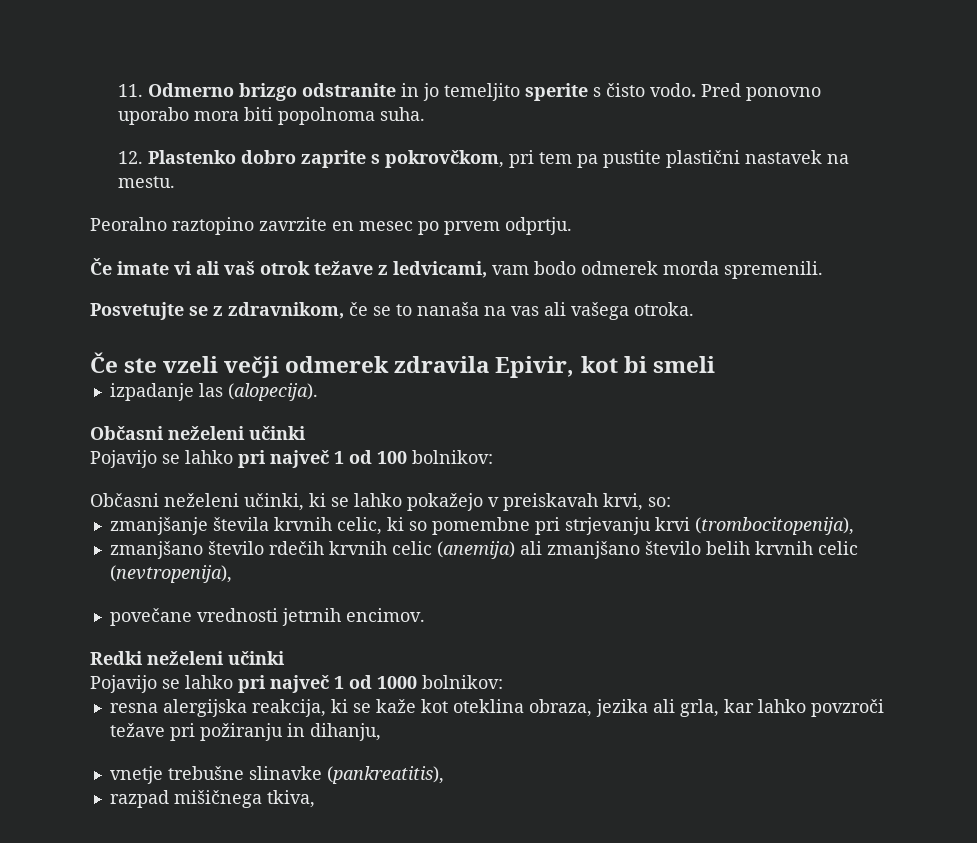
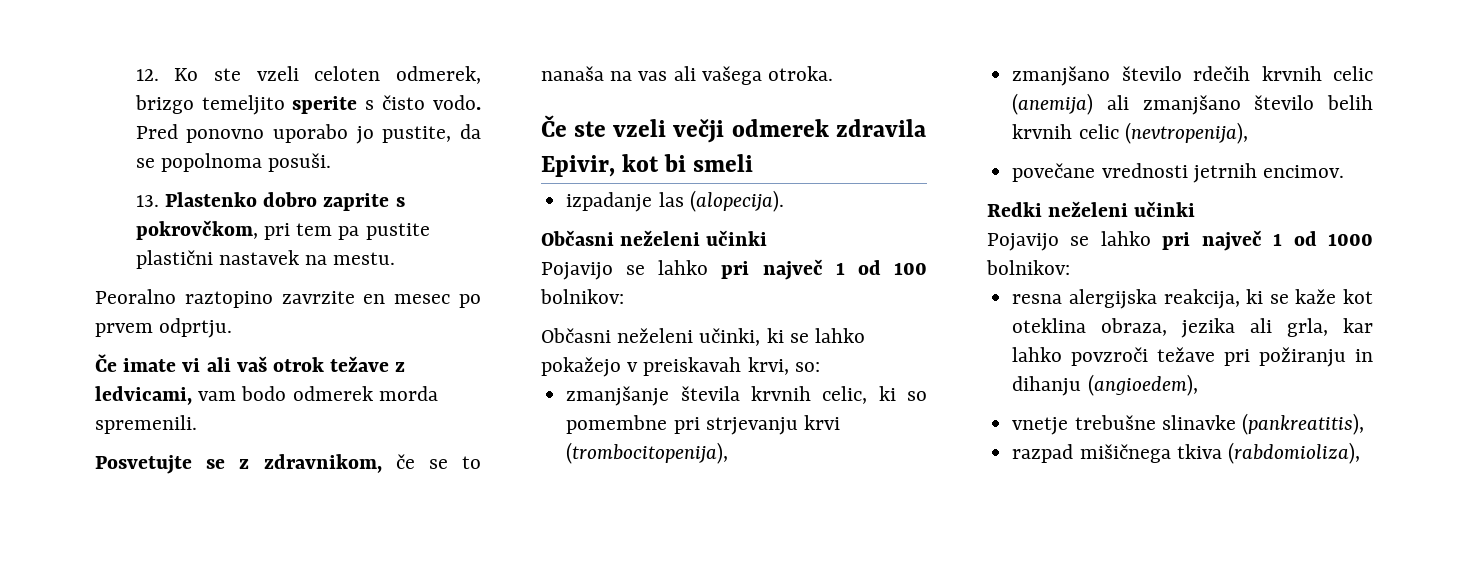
[117,83,439,101] 11. Odmerno brizgo odstranite in jo -> [135,66,481,84] [134,95,194,114] 12. Ko ste vzeli celoten odmerek, brizgo
[193,107,425,125] [117,151,143,164] mora biti popolnoma suha. // 12. -> [355,124,482,144] [135,153,332,172] [135,195,159,207] jo pustite, da se popolnoma posuši. // 13.
[309,723,381,741] dihanju, -> [1012,374,1198,396] dihanju (angioedem),
[266,790,315,808] tkiva, -> [1176,442,1360,464] tkiva (rabdomioliza),

